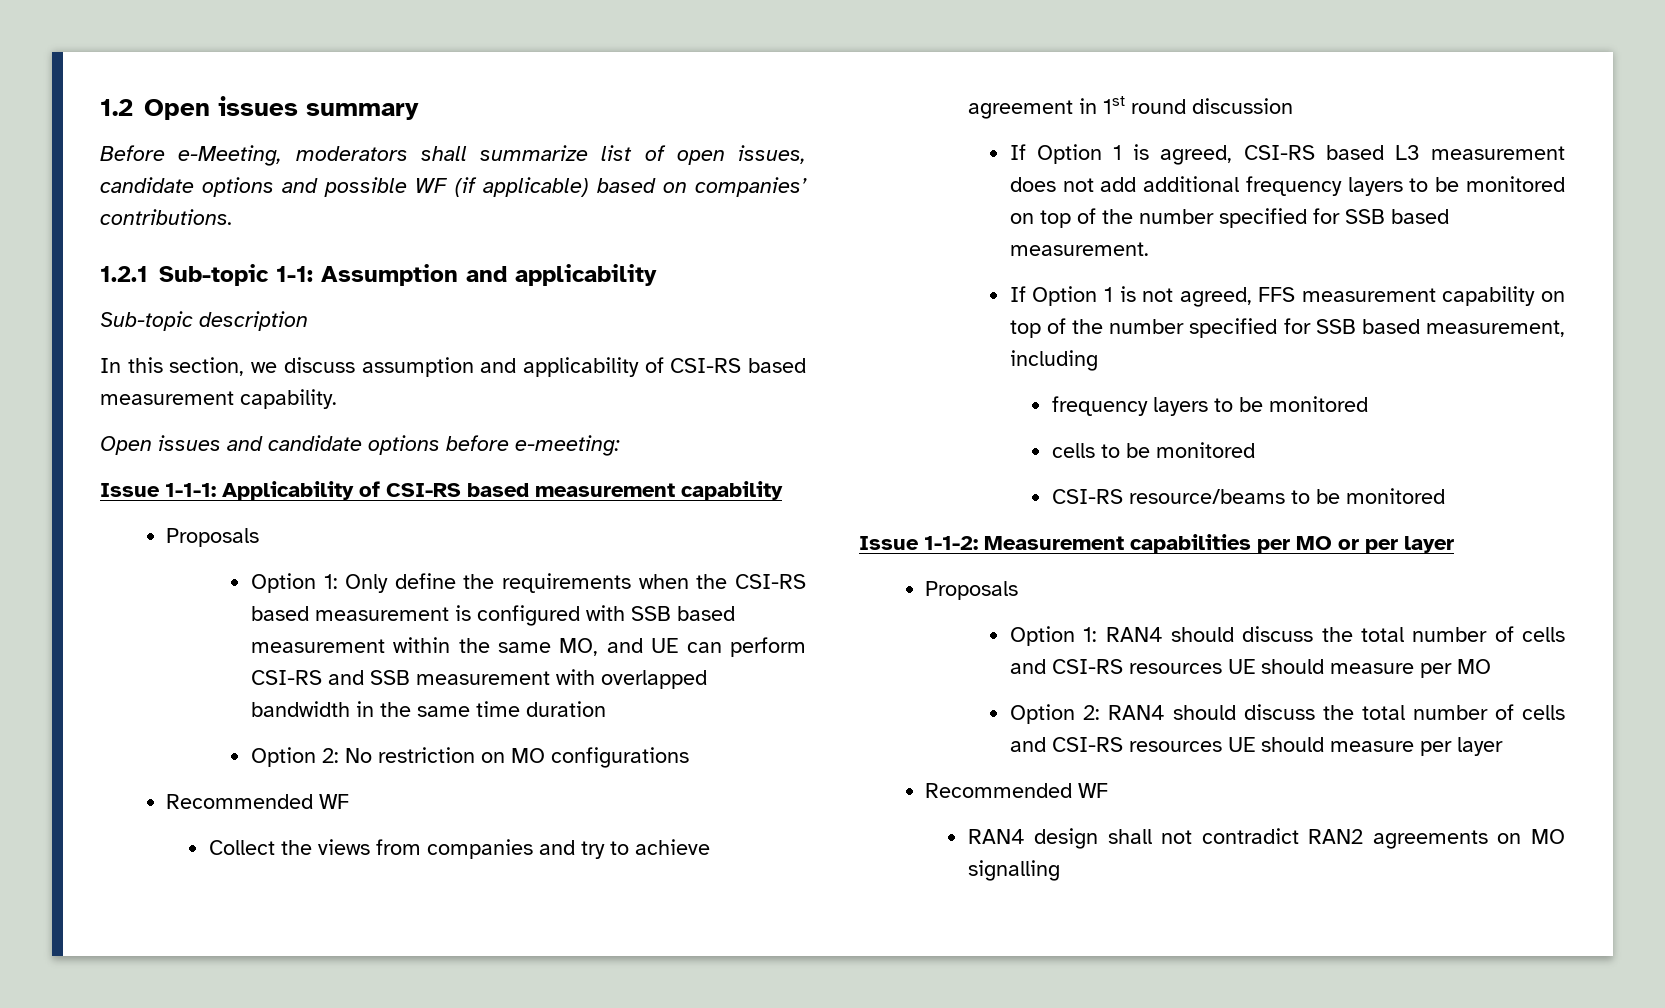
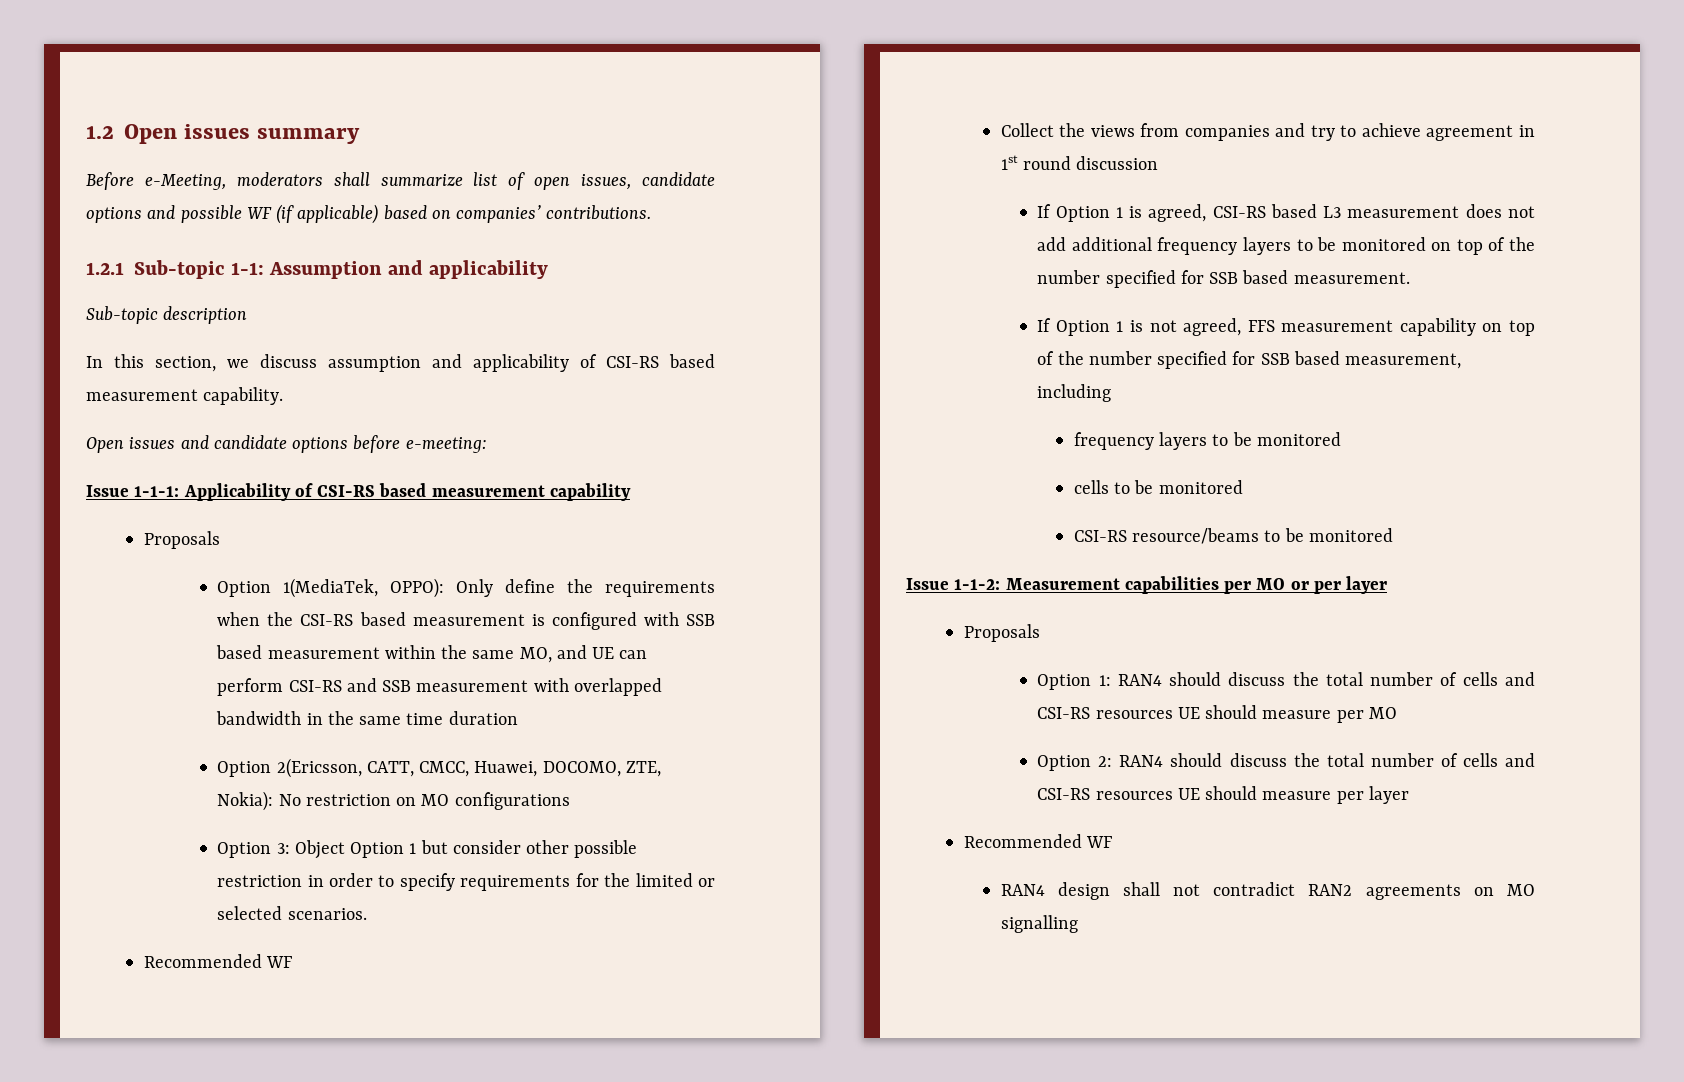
[323,574,338,589] 1: -> [283,578,445,598] 1(MediaTek, OPPO):
[321,748,339,763] 2: -> [276,758,661,778] [217,791,274,811] 2(Ericsson, CATT, CMCC, Huawei, DOCOMO, ZTE, Nokia):
(689, 757) none -> [217,840,638,859] [217,873,715,891] [217,906,367,920] // Option 3: Object Option 1 but consider other possible restriction in order to specify requirements for the limited or selected scenarios.

